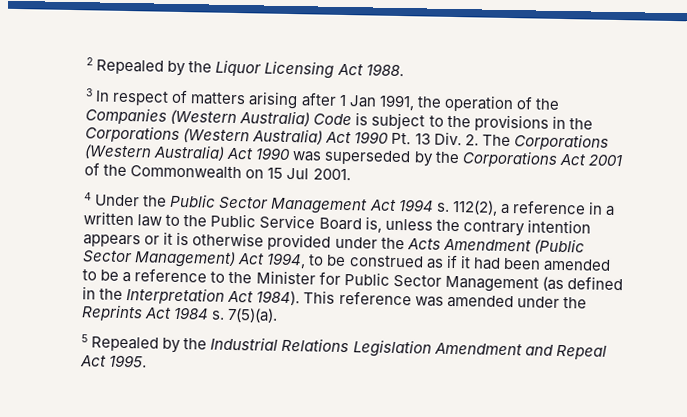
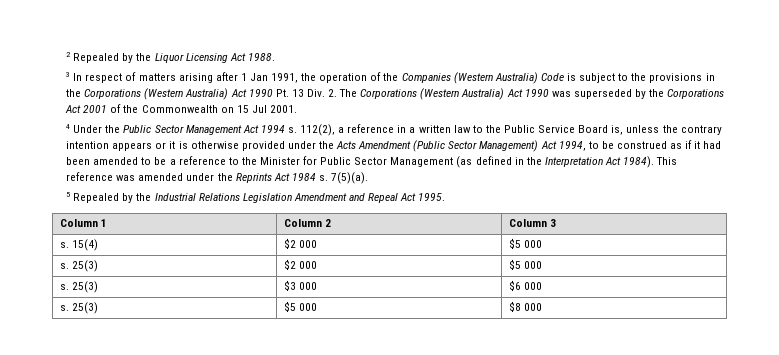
(148, 361) none -> [59,219,107,227] [283,219,331,227] [508,219,556,227] [59,239,98,251] [283,238,317,249] [508,238,542,249] [59,260,98,272] [283,259,317,270] [508,259,542,270] [59,281,98,293] [283,280,317,291] [508,280,542,291] [59,302,98,314] [283,301,317,312] [508,301,542,312] // Column 1 | Column 2 | Column 3 // s. 15(4) | $2 000 | $5 000 // s. 25(3) | $2 000 | $5 000 // s. 25(3) | $3 000 | $6 000 // s. 25(3) | $5 000 | $8 000

